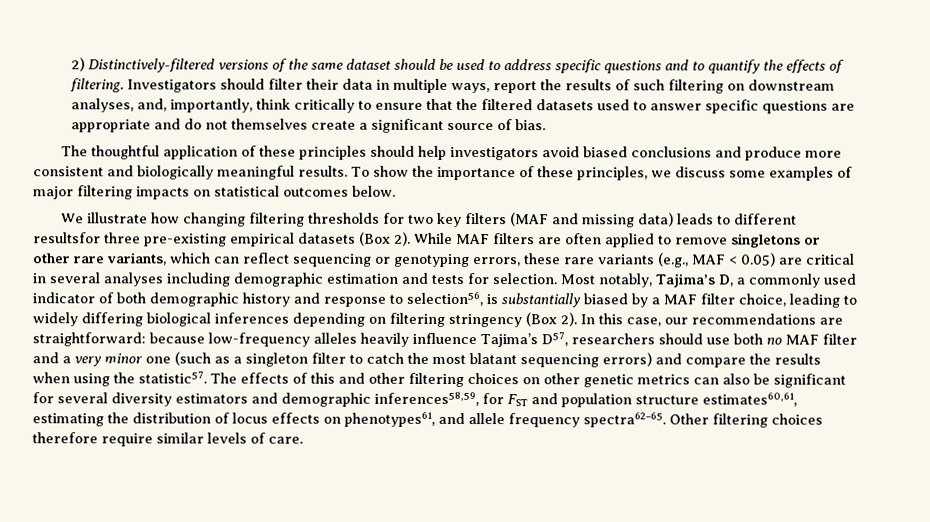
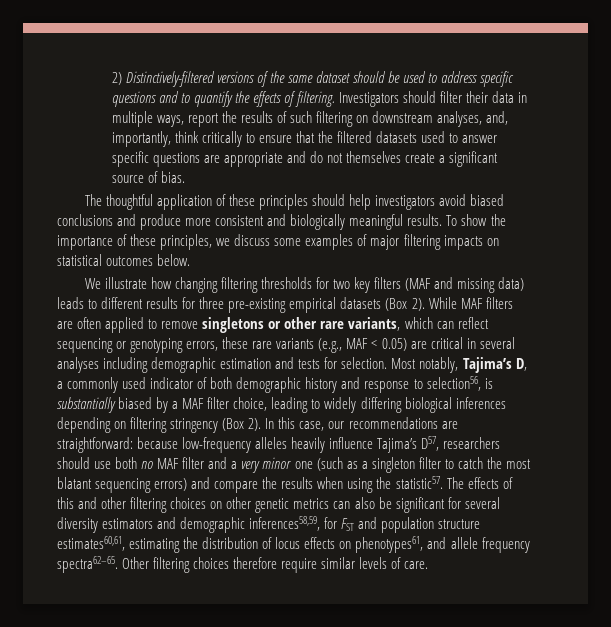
[33,232,101,244] resultsfor -> [146,297,196,309] results for

